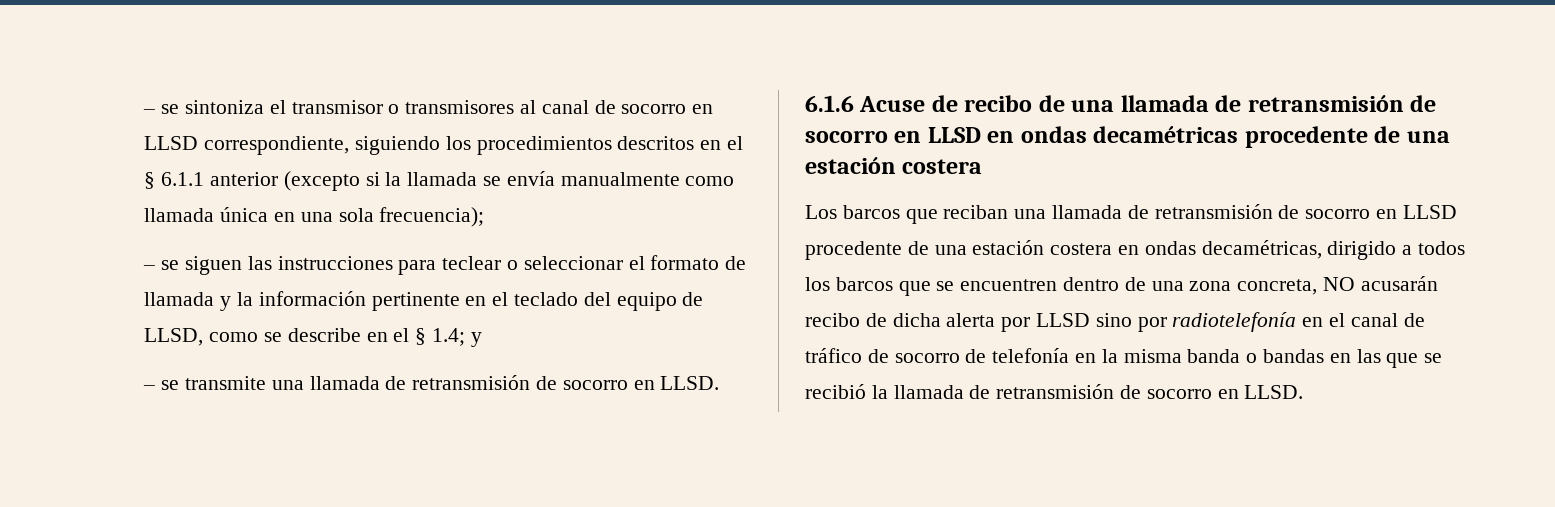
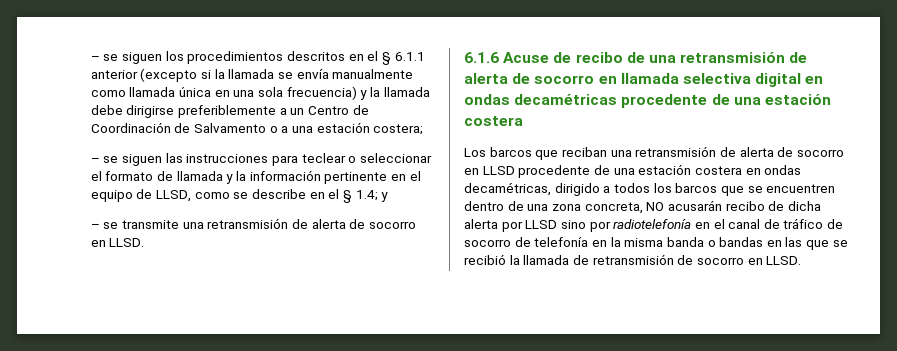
[143,100,714,114] [144,136,440,155] – se sintoniza el transmisor o transmisores al canal de socorro en LLSD correspondiente, siguiendo -> [90,52,163,64] – se siguen
[379,207,485,227] frecuencia); -> [286,86,430,100] [90,105,369,118] [90,122,424,135] frecuencia) y la llamada debe dirigirse preferiblemente a un Centro de Coordinación de Salvamento o a una estación costera;
[514,292,611,306] teclado del -> (421, 176) none
[309,375,531,390] llamada de retransmisión -> [207,218,346,229] retransmisión de alerta
[1120,95,1437,112] [805,127,981,143] llamada de retransmisión de socorro en LLSD -> [680,52,808,63] [464,73,802,87] retransmisión de alerta de socorro en llamada selectiva digital
[1052,204,1273,219] llamada de retransmisión -> [635,146,774,157] retransmisión de alerta

